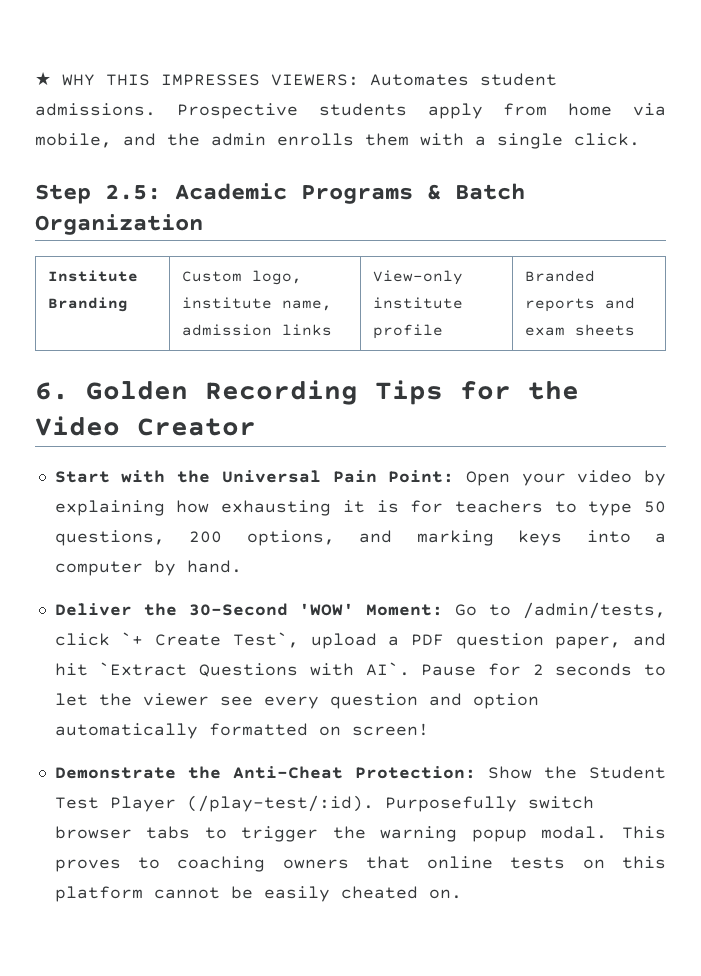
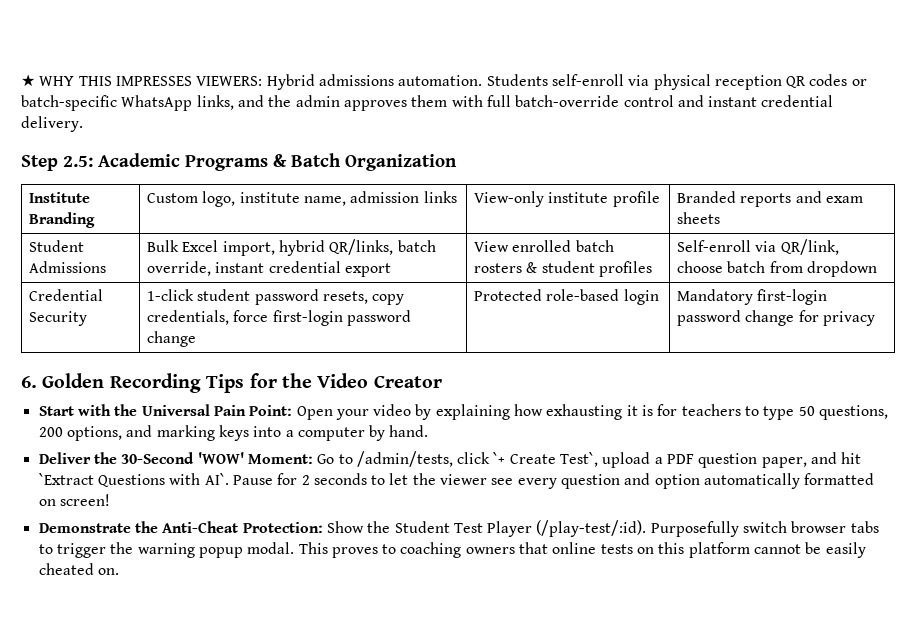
[370,73,557,86] [35,103,666,119] [35,133,112,148] Automates student admissions. Prospective students apply from home via mobile, -> [266,74,867,90] [21,95,234,111] Hybrid admissions automation. Students self-enroll via physical reception QR codes or batch-specific WhatsApp links,
[277,133,354,146] enrolls -> [343,100,407,111] approves
[475,133,640,149] a single click. -> [486,95,834,107] [21,116,83,132] full batch-override control and instant credential delivery.
(636, 330) none -> [29,240,85,252] [29,261,107,273] [147,239,436,256] [147,261,392,277] [474,240,614,252] [474,261,653,277] [677,239,839,255] [677,261,878,277] [29,289,104,301] [29,311,88,326] [147,289,405,305] [147,310,412,326] [147,331,197,347] [474,289,659,305] [677,289,828,305] [677,310,876,326] // Student Admissions | Bulk Excel import, hybrid QR/links, batch override, instant credential export | View enrolled batch rosters & student profiles | Self-enroll via QR/link, choose batch from dropdown // Credential Security | 1-click student password resets, copy credentials, force first-login password change | Protected role-based login | Mandatory first-login password change for privacy

